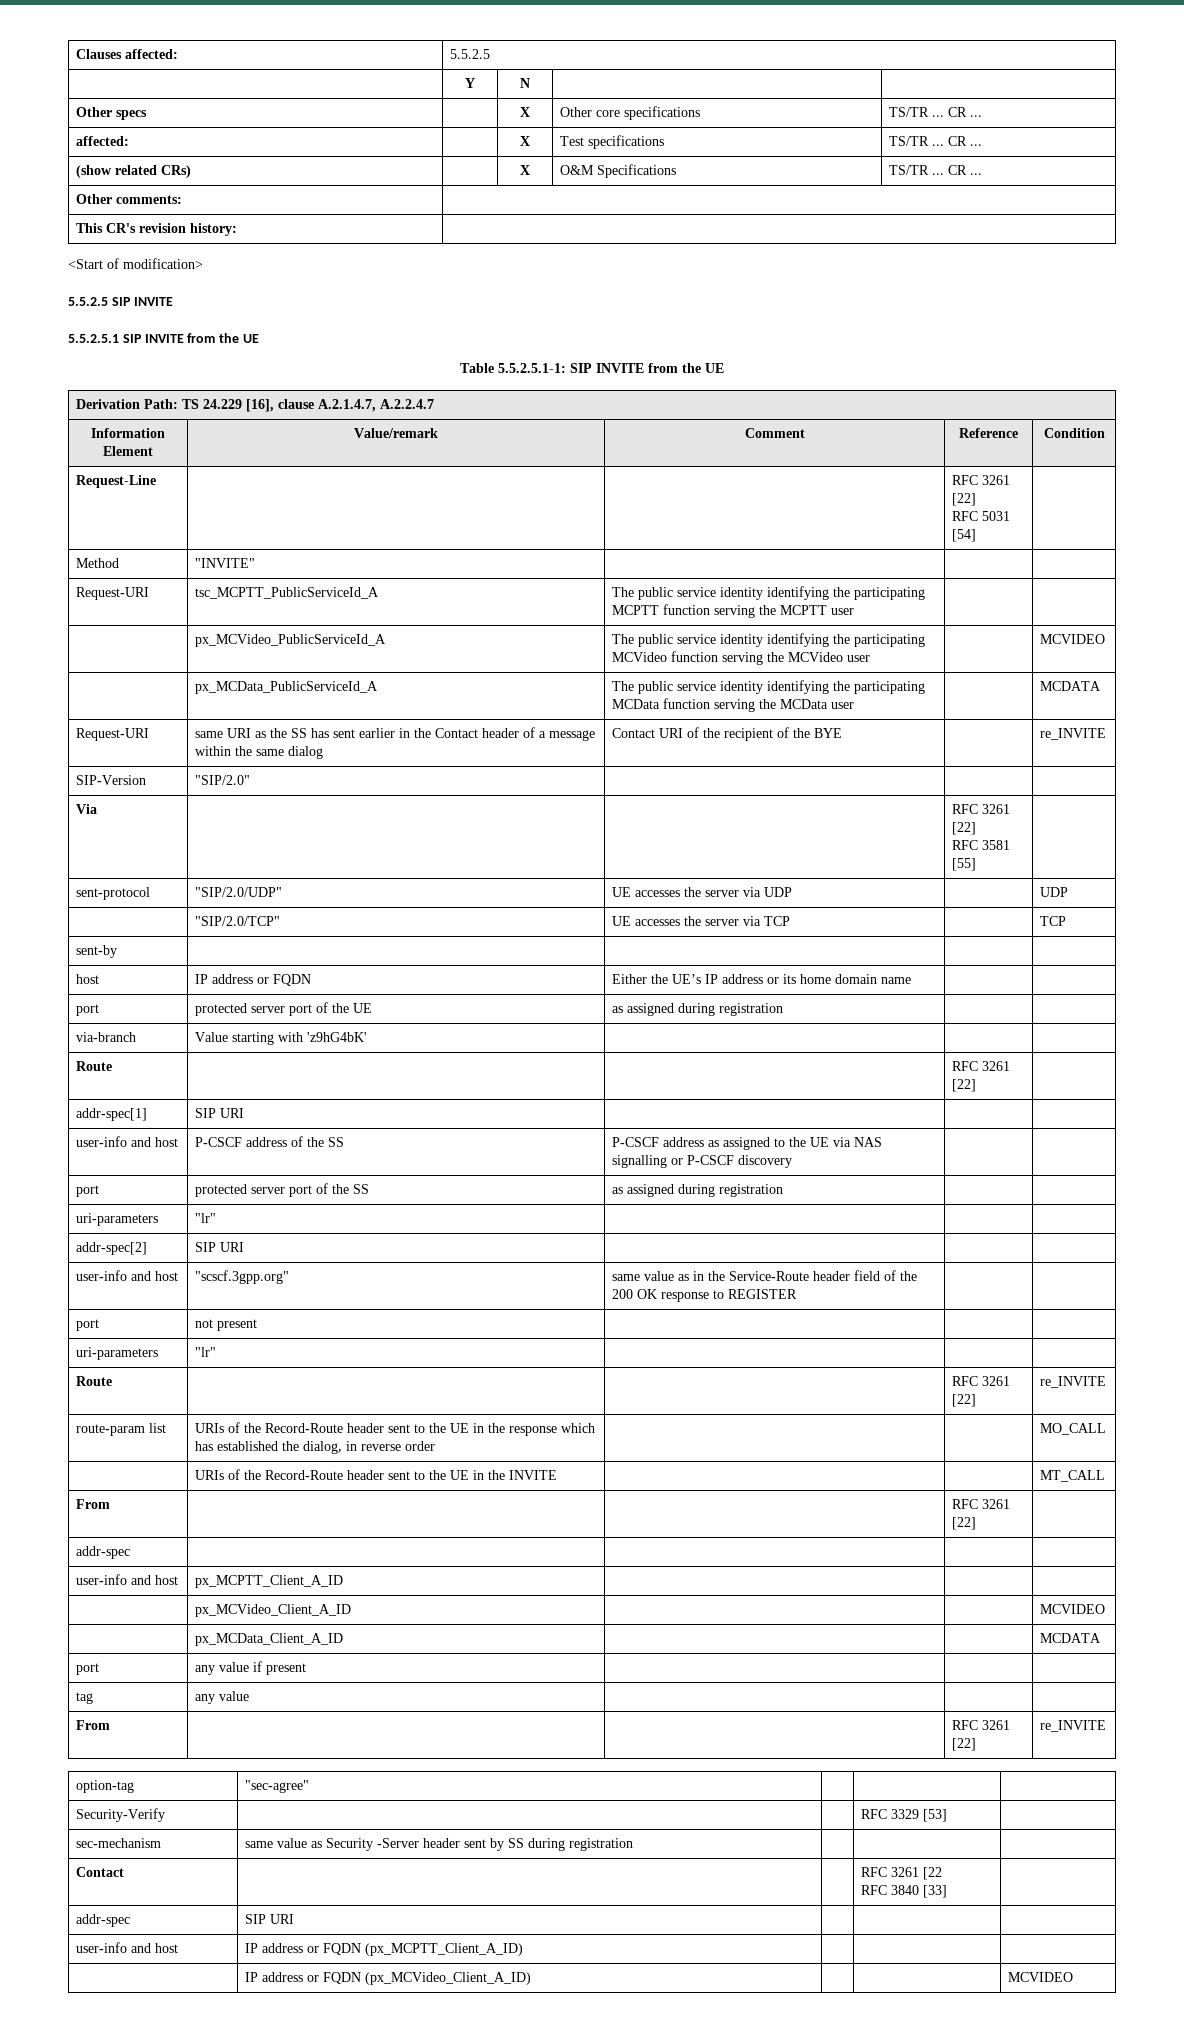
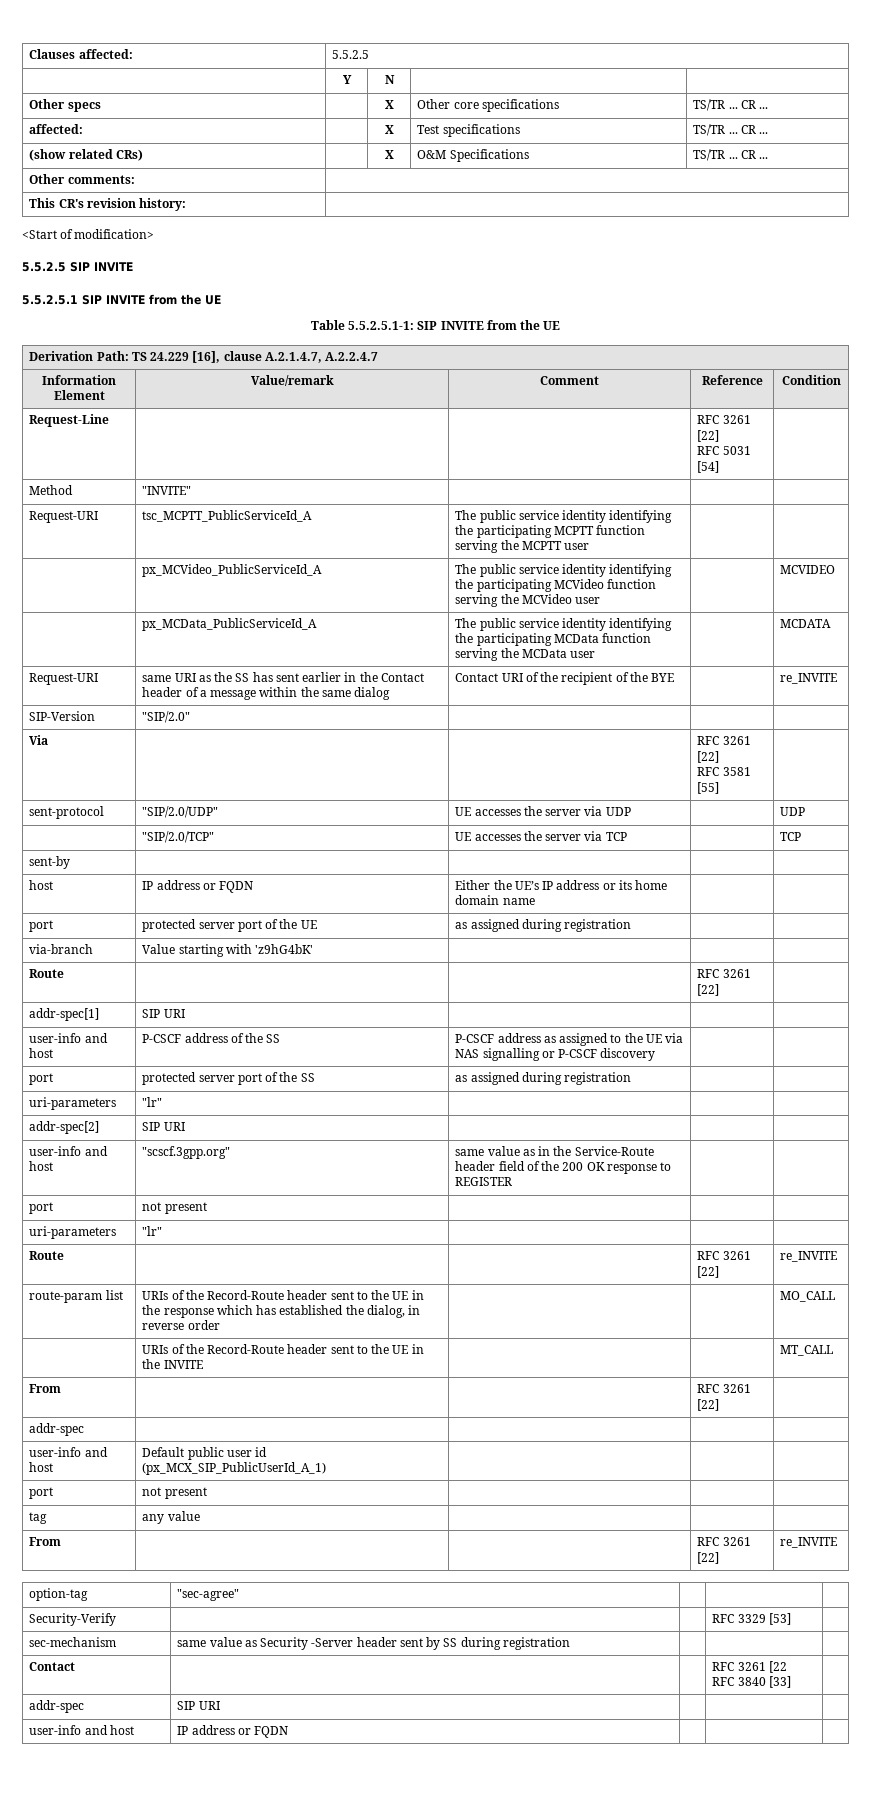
[194,1575,343,1588] [194,1604,351,1617] [1039,1604,1105,1614] [194,1633,343,1646] [1039,1633,1101,1643] [75,1663,99,1675] [194,1661,262,1675] px_MCPTT_Client_A_ID | | | // | px_MCVideo_Client_A_ID | | | MCVIDEO // | px_MCData_Client_A_ID | | | MCDATA // port | any value if -> [142,1447,268,1460] [142,1462,327,1475] [29,1487,54,1499] [142,1487,162,1496] Default public user id (px_MCX_SIP_PublicUserId_A_1) | | | // port | not
[364,1943,523,1956] [244,1972,531,1985] [1007,1972,1073,1982] (px_MCPTT_Client_A_ID) | | | // | IP address or FQDN (px_MCVideo_Client_A_ID) | | | MCVIDEO -> (289, 1732) | | |

